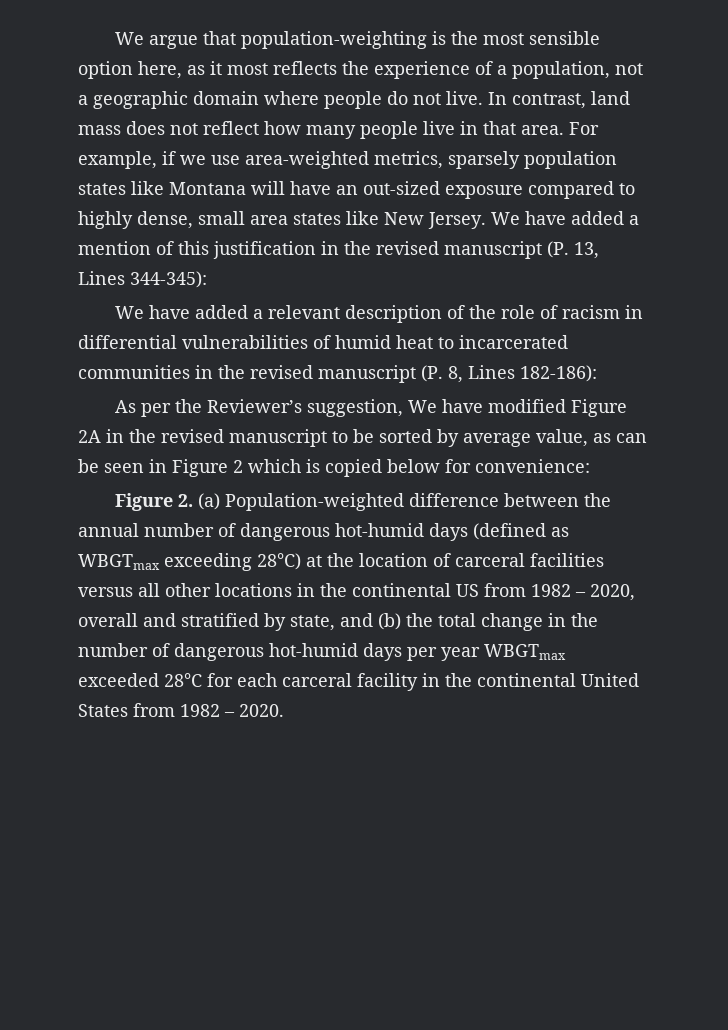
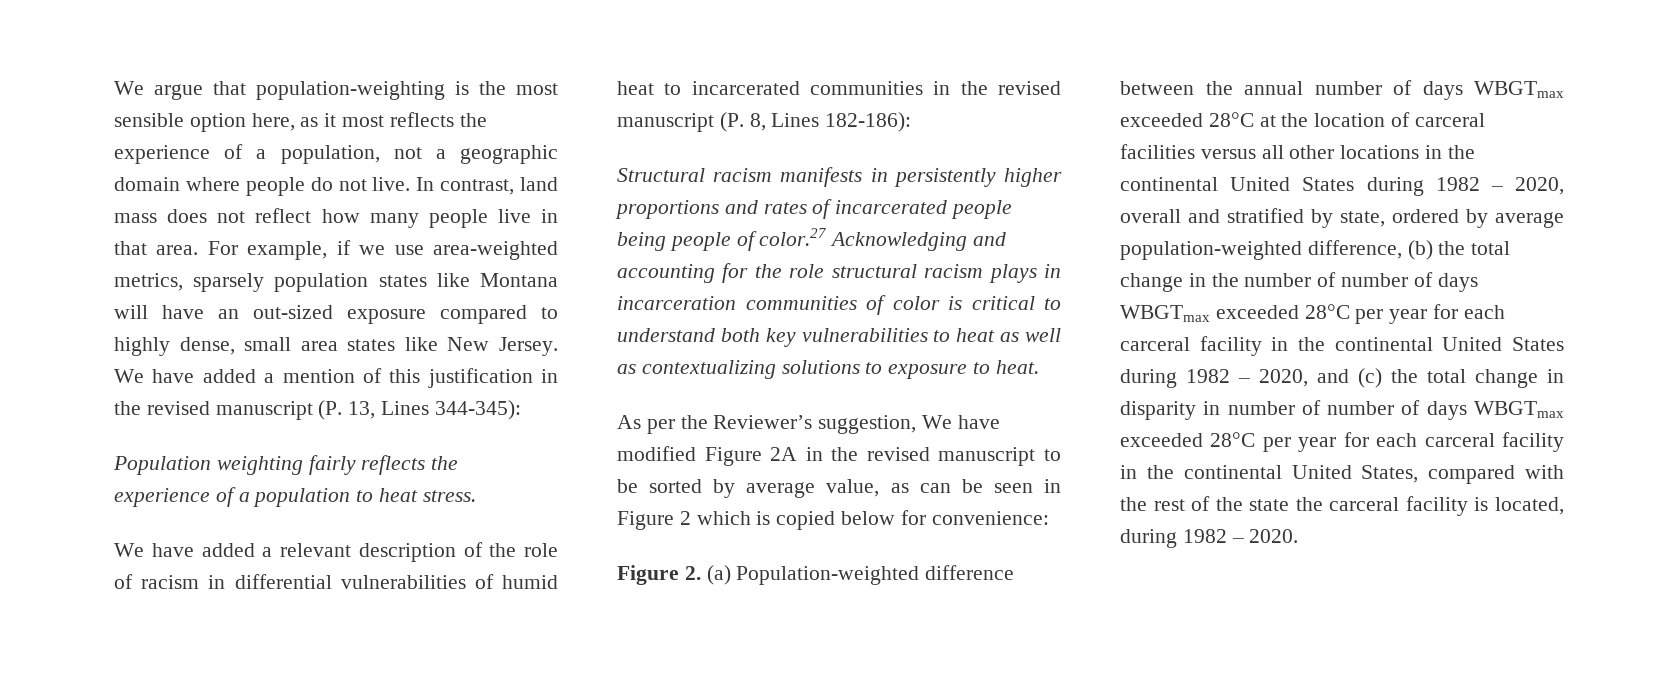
(207, 279) none -> [113,455,459,475] [114,487,476,507] // Population weighting fairly reflects the experience of a population to heat stress.
(597, 373) none -> [617,167,1062,187] [615,199,1013,219] [617,228,1007,251] [617,263,1061,283] [617,295,1061,315] [617,328,1061,347] [617,360,1039,379] // Structural racism manifests in persistently higher proportions and rates of incarcerated people being people of color.27 Acknowledging and accounting for the role structural racism plays in incarceration communities of color is critical to understand both key vulnerabilities to heat as well as contextualizing solutions to exposure to heat.
[240,523,569,541] [78,553,301,571] dangerous hot-humid days (defined as WBGTmax exceeding 28°C) -> [1422,81,1564,100] [1120,112,1254,127] days WBGTmax exceeded 28°C
[456,583,526,597] US from -> [1230,177,1424,196] United States during
[340,613,373,627] and -> [1392,209,1564,228] [1120,240,1402,260] ordered by average population-weighted difference,
[174,643,566,661] [78,673,202,687] dangerous hot-humid days per year WBGTmax exceeded 28°C -> [1341,272,1478,292] [1120,304,1428,324] number of days WBGTmax exceeded 28°C per year
[133,703,175,717] from -> [1120,368,1564,388] [1120,400,1564,420] [1120,432,1564,452] [1120,465,1564,484] [1120,496,1564,516] [1120,529,1177,548] during 1982 – 2020, and (c) the total change in disparity in number of number of days WBGTmax exceeded 28°C per year for each carceral facility in the continental United States, compared with the rest of the state the carceral facility is located, during

